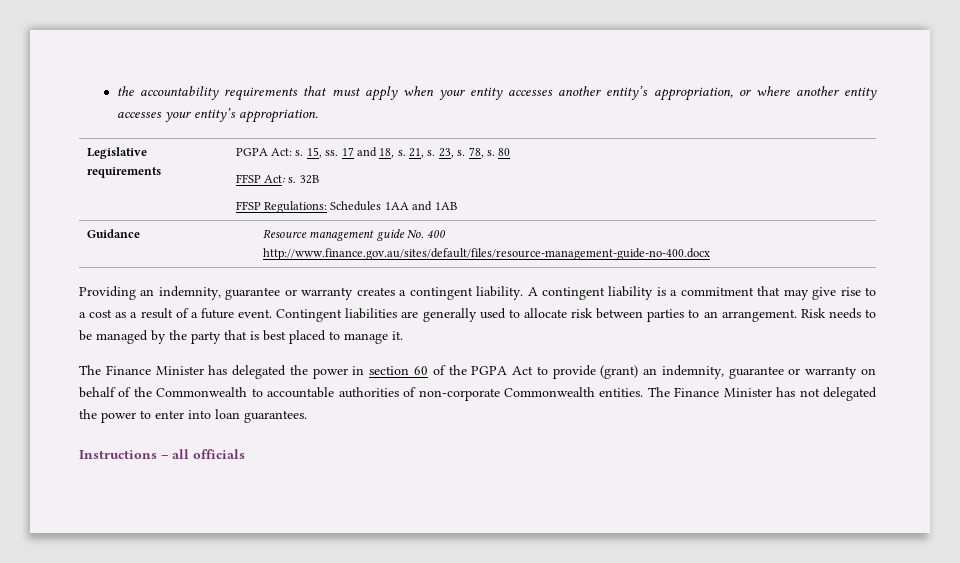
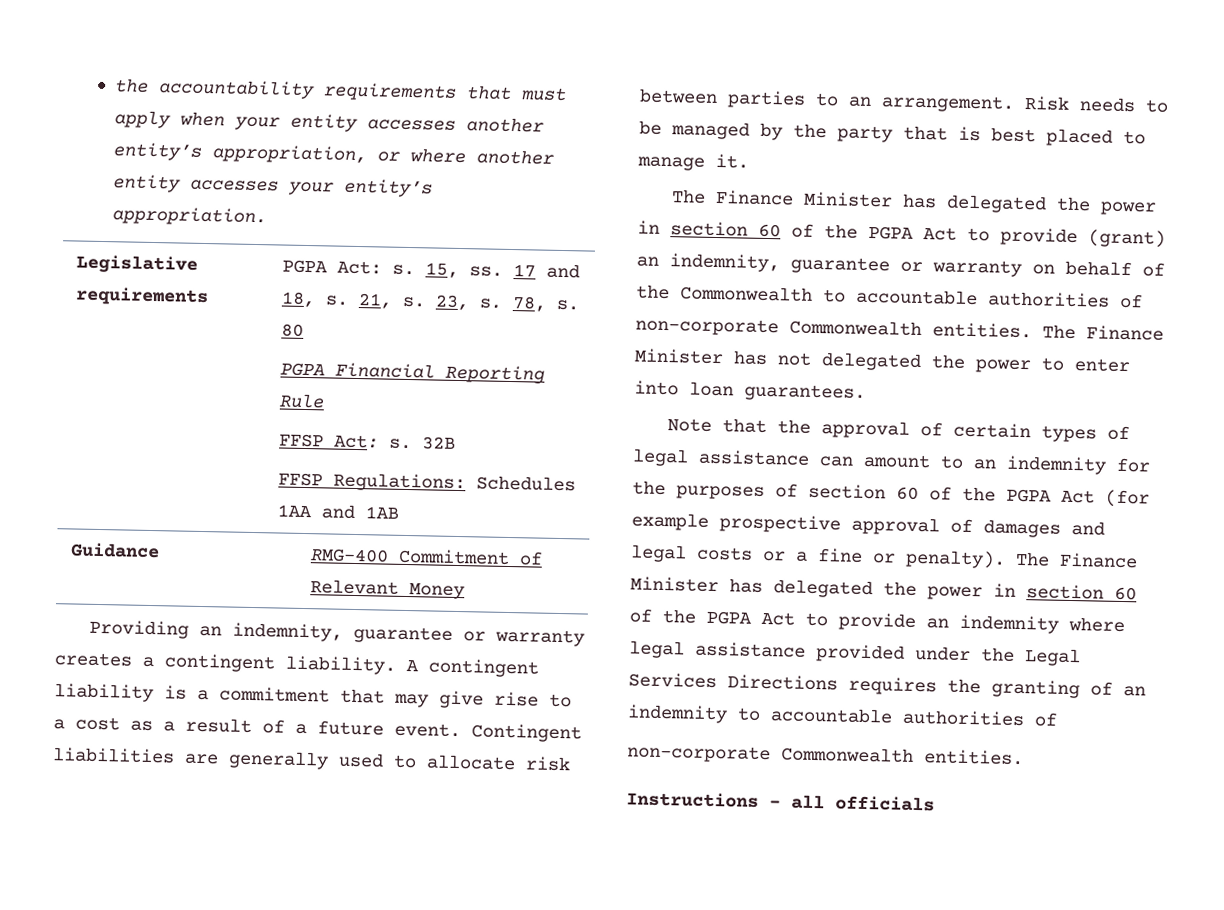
(511, 152) none -> [279,362,545,384] [278,393,325,409] // PGPA Financial Reporting Rule
[262,229,447,241] [262,248,710,260] Resource management guide No. 400 http://www.finance.gov.au/sites/default/files/resource-management-guide-no-400.docx -> [310,548,544,566] [310,579,466,600] RMG-400 Commitment of Relevant Money
(307, 416) none -> [666,418,1130,443] [632,448,1151,475] [632,480,1150,508] [631,512,1105,538] [630,544,1138,569] [630,576,1137,601] [629,608,1125,634] [629,640,1081,667] [628,672,1146,699] [627,704,1058,727] [627,744,1024,766] // Note that the approval of certain types of legal assistance can amount to an indemnity for the purposes of section 60 of the PGPA Act (for example prospective approval of damages and legal costs or a fine or penalty). The Finance Minister has delegated the power in section 60 of the PGPA Act to provide an indemnity where legal assistance provided under the Legal Services Directions requires the granting of an indemnity to accountable authorities of // non-corporate Commonwealth entities.

